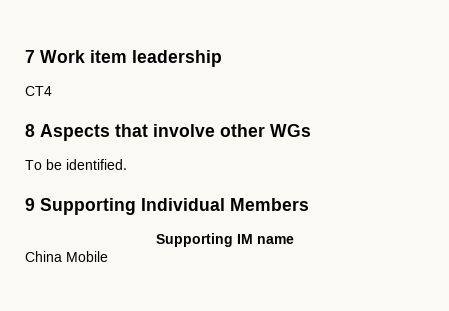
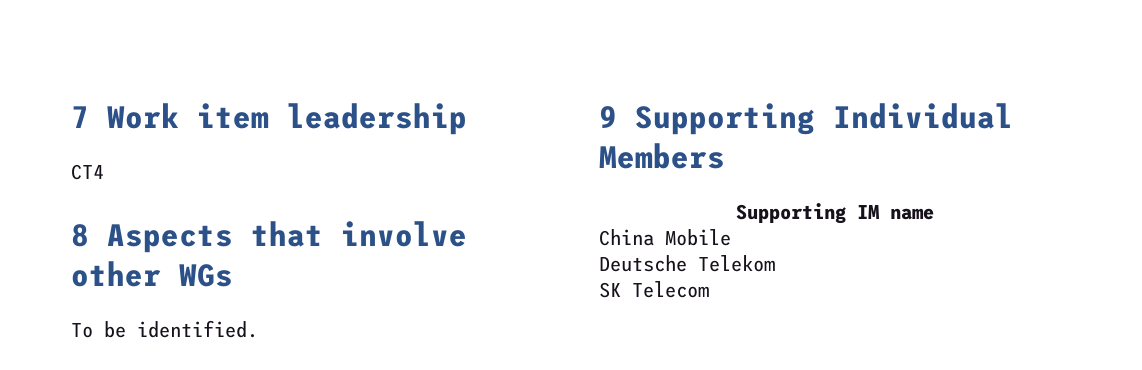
(108, 256) none -> [599,255,775,272] [599,281,709,298] // Deutsche Telekom // SK Telecom

